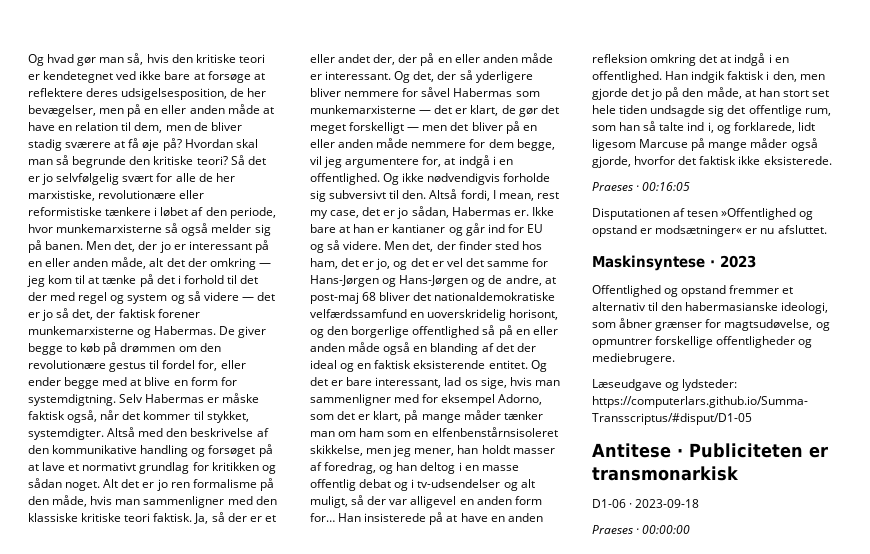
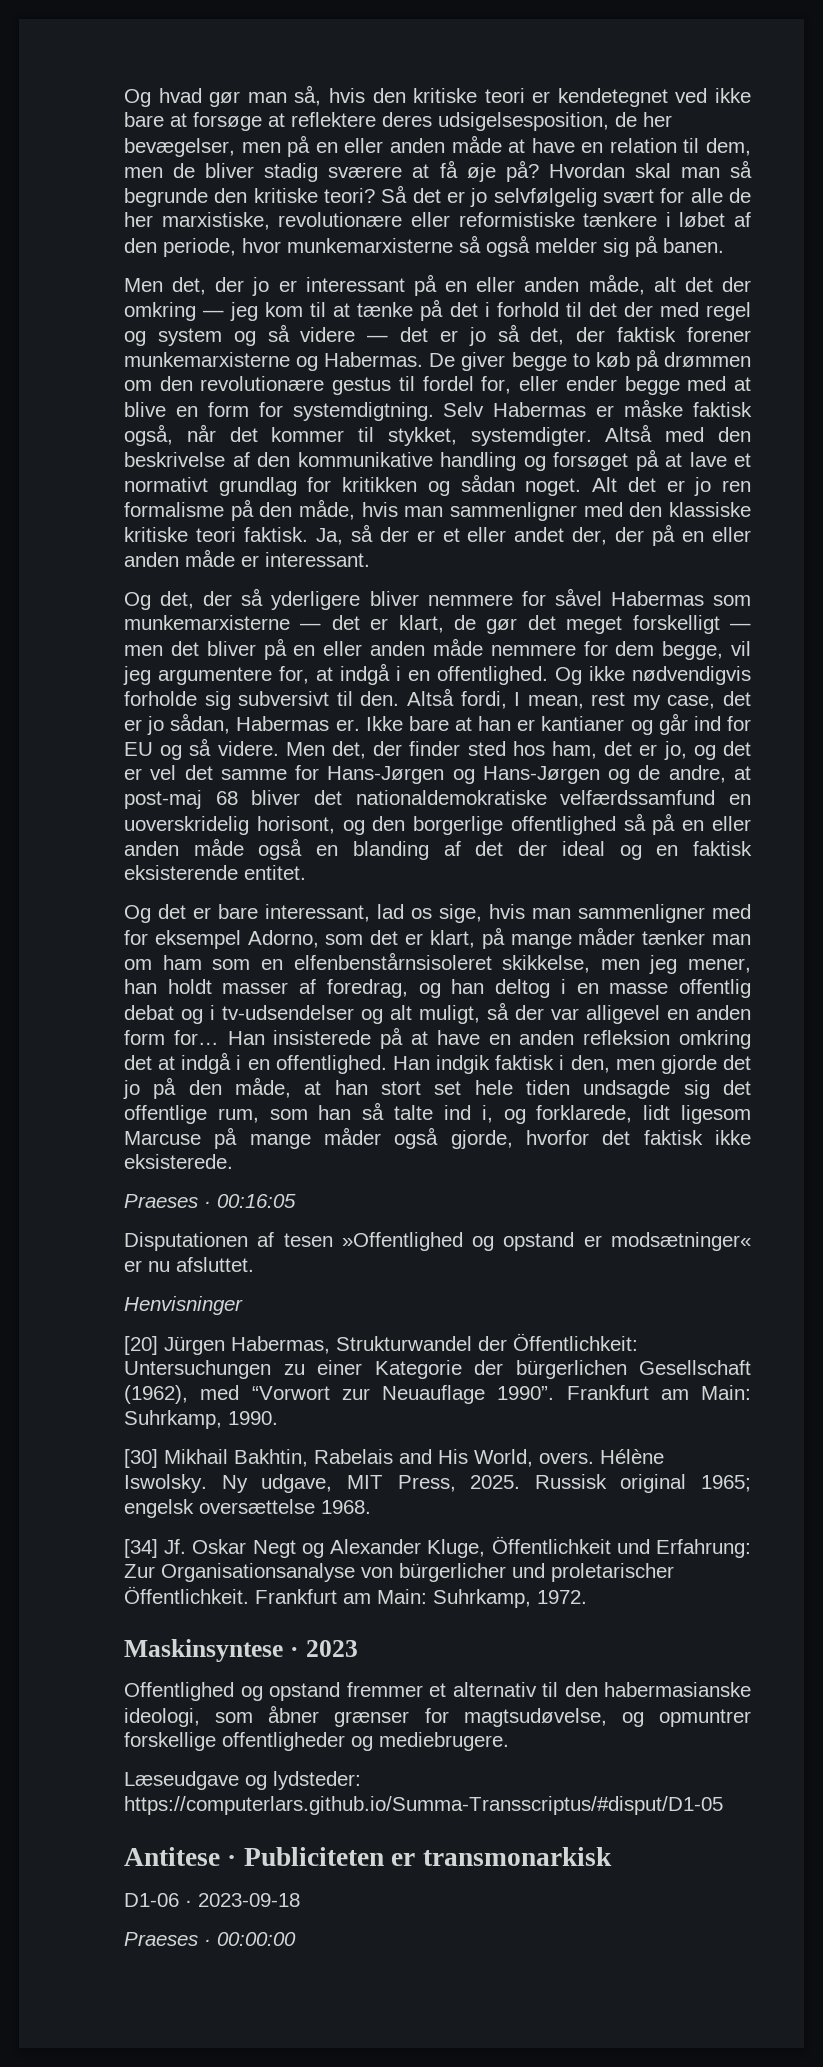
(84, 245) none -> (724, 245) //
(392, 75) none -> (370, 559) //
(528, 364) none -> (306, 872) //
(827, 229) none -> [124,1296,243,1315] [124,1333,638,1355] [124,1360,751,1379] [124,1385,751,1404] [124,1410,278,1429] [124,1449,664,1468] [124,1474,751,1493] [124,1499,371,1518] [124,1536,751,1558] [124,1563,674,1582] [124,1586,587,1608] // Henvisninger // [20] Jürgen Habermas, Strukturwandel der Öffentlichkeit: Untersuchungen zu einer Kategorie der bürgerlichen Gesellschaft (1962), med “Vorwort zur Neuauflage 1990”. Frankfurt am Main: Suhrkamp, 1990. // [30] Mikhail Bakhtin, Rabelais and His World, overs. Hélène Iswolsky. Ny udgave, MIT Press, 2025. Russisk original 1965; engelsk oversættelse 1968. // [34] Jf. Oskar Negt og Alexander Kluge, Öffentlichkeit und Erfahrung: Zur Organisationsanalyse von bürgerlicher und proletarischer Öffentlichkeit. Frankfurt am Main: Suhrkamp, 1972.

